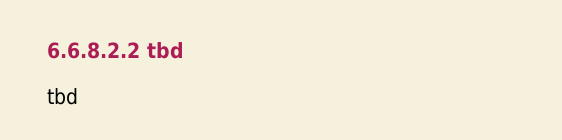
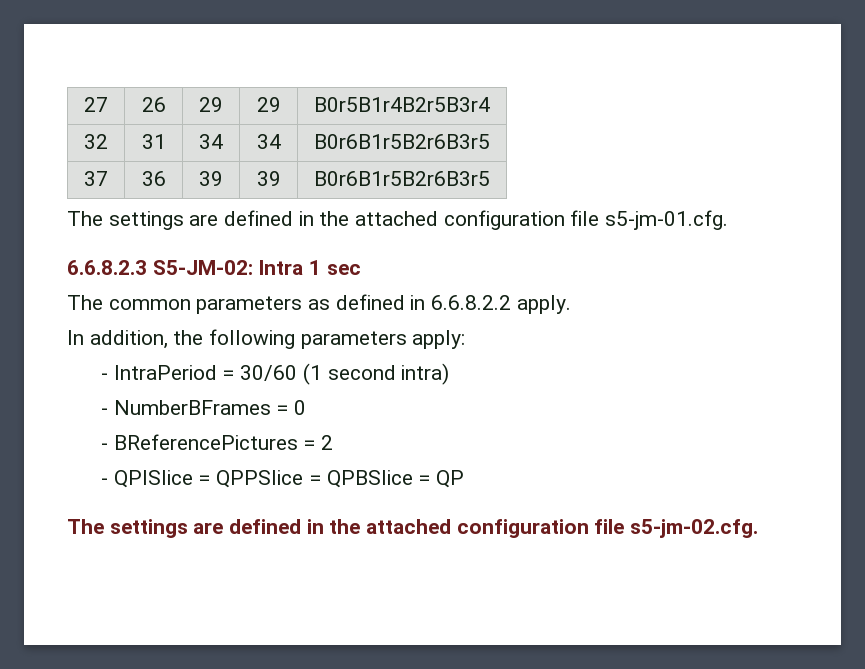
[47,42,184,59] [47,88,78,105] 6.6.8.2.2 tbd // tbd -> [84,97,108,112] [141,97,166,112] [199,97,223,112] [256,97,281,112] [314,97,490,112] [84,134,108,149] [141,134,166,149] [199,134,223,149] [256,134,281,149] [314,134,490,149] [84,171,108,186] [141,171,166,186] [199,171,223,186] [256,171,281,186] [314,171,490,186] [67,210,729,230] [67,260,361,275] [67,294,571,314] [67,329,466,349] [101,363,450,385] [101,400,307,415] [101,434,334,450] [101,470,464,488] [67,519,759,538] 27 | 26 | 29 | 29 | B0r5B1r4B2r5B3r4 // 32 | 31 | 34 | 34 | B0r6B1r5B2r6B3r5 // 37 | 36 | 39 | 39 | B0r6B1r5B2r6B3r5 // The settings are defined in the attached configuration file s5-jm-01.cfg. // 6.6.8.2.3 S5-JM-02: Intra 1 sec // The common parameters as defined in 6.6.8.2.2 apply. // In addition, the following parameters apply: // - IntraPeriod = 30/60 (1 second intra) // - NumberBFrames = 0 // - BReferencePictures = 2 // - QPISlice = QPPSlice = QPBSlice = QP // The settings are defined in the attached configuration file s5-jm-02.cfg.

